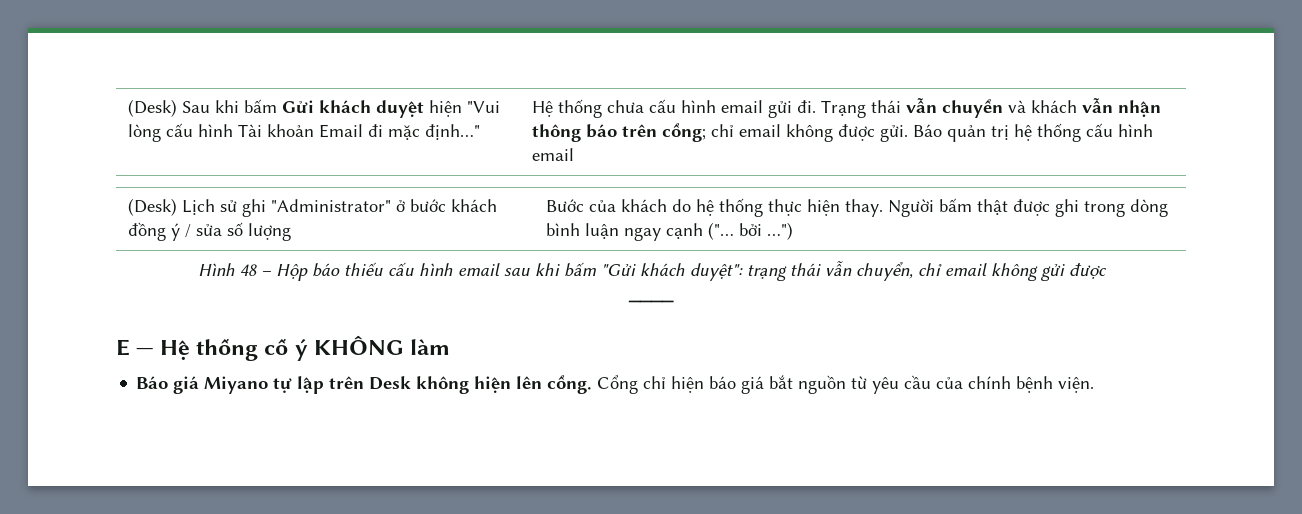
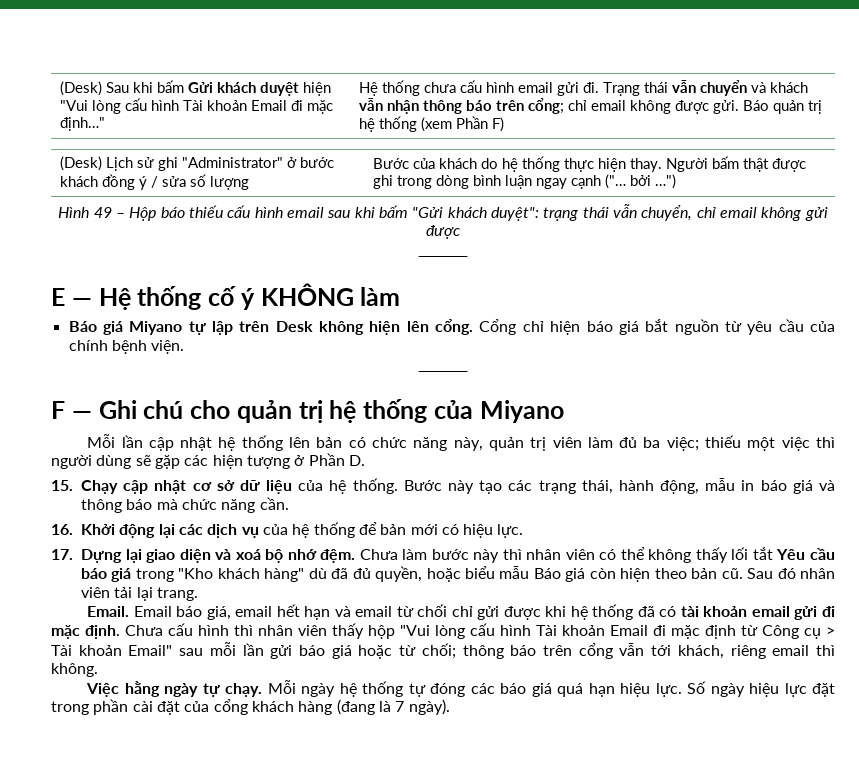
[1085,123,1153,137] [531,148,574,161] cấu hình email -> [421,116,505,132] (xem Phần F)
[239,264,257,276] 48 -> [93,207,112,218] 49
(1095, 385) none -> [418,371,468,376] [51,399,564,423] [87,434,835,451] [51,453,365,469] [51,478,835,494] [81,497,289,513] [51,522,524,538] [51,547,835,563] [81,566,836,582] [81,587,198,601] [87,604,836,620] [51,623,835,639] [51,642,835,659] [51,663,98,677] [86,680,836,697] [51,699,450,715] // ──── // F — Ghi chú cho quản trị hệ thống của Miyano // Mỗi lần cập nhật hệ thống lên bản có chức năng này, quản trị viên làm đủ ba việc; thiếu một việc thì người dùng sẽ gặp các hiện tượng ở Phần D. // 15. Chạy cập nhật cơ sở dữ liệu của hệ thống. Bước này tạo các trạng thái, hành động, mẫu in báo giá và thông báo mà chức năng cần. // 16. Khởi động lại các dịch vụ của hệ thống để bản mới có hiệu lực. // 17. Dựng lại giao diện và xoá bộ nhớ đệm. Chưa làm bước này thì nhân viên có thể không thấy lối tắt Yêu cầu báo giá trong "Kho khách hàng" dù đã đủ quyền, hoặc biểu mẫu Báo giá còn hiện theo bản cũ. Sau đó nhân viên tải lại trang. // Email. Email báo giá, email hết hạn và email từ chối chỉ gửi được khi hệ thống đã có tài khoản email gửi đi mặc định. Chưa cấu hình thì nhân viên thấy hộp "Vui lòng cấu hình Tài khoản Email đi mặc định từ Công cụ > Tài khoản Email" sau mỗi lần gửi báo giá hoặc từ chối; thông báo trên cổng vẫn tới khách, riêng email thì không. // Việc hằng ngày tự chạy. Mỗi ngày hệ thống tự đóng các báo giá quá hạn hiệu lực. Số ngày hiệu lực đặt trong phần cài đặt của cổng khách hàng (đang là 7 ngày).

